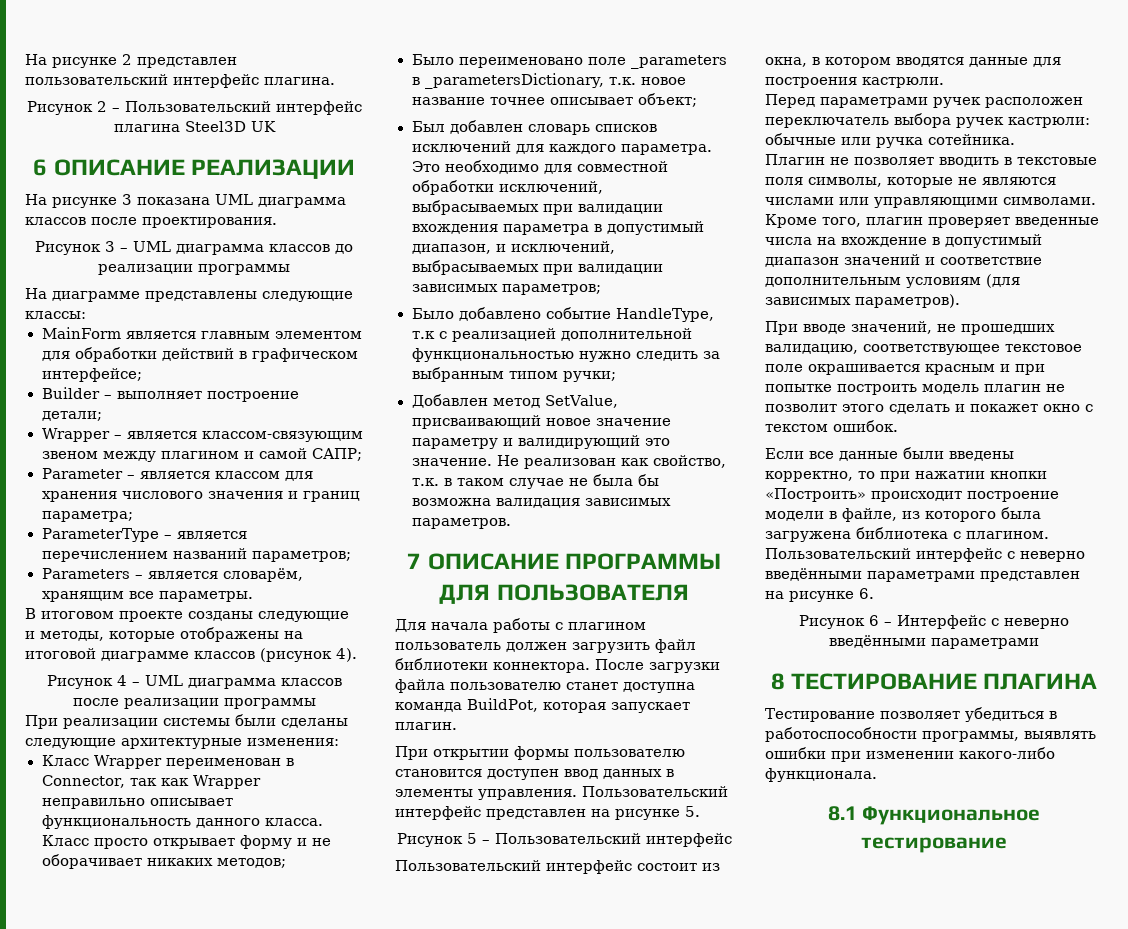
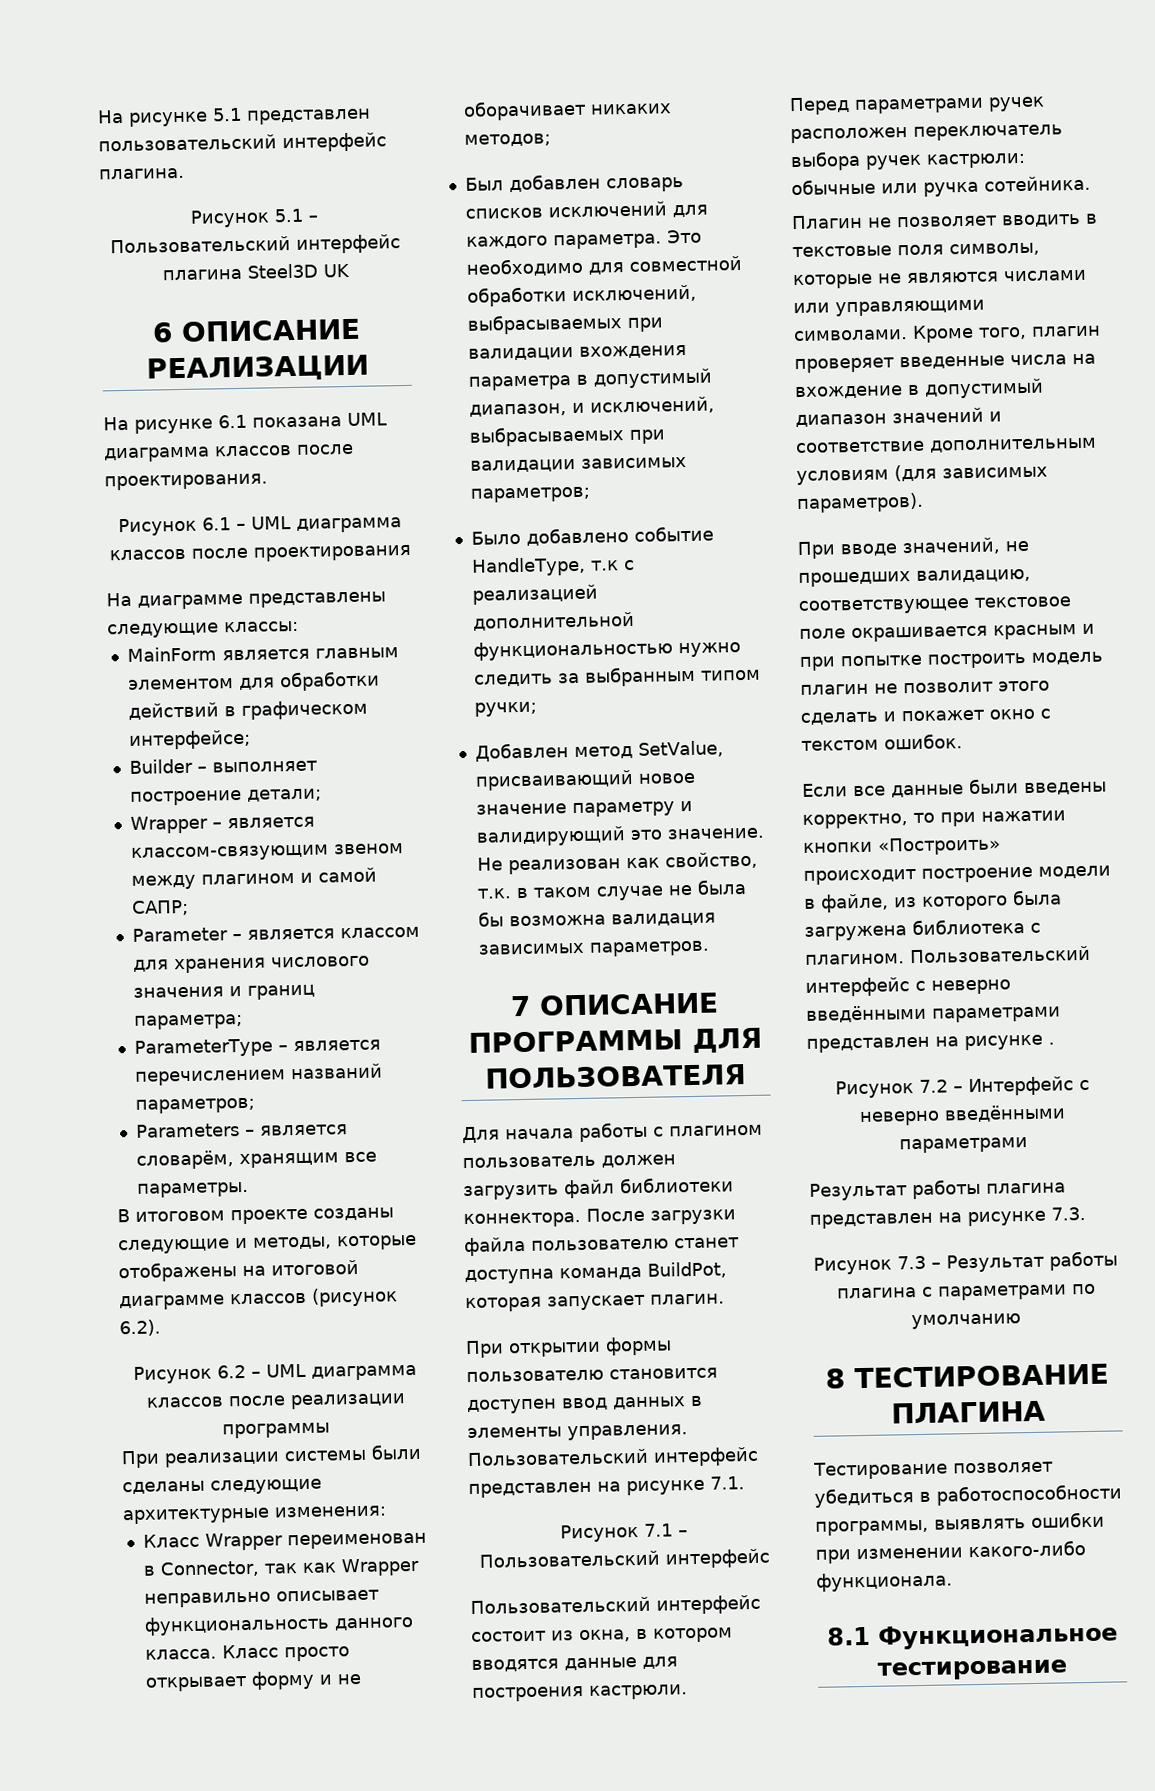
[25,54,132,68] На рисунке 2 -> [97,107,242,127] На рисунке 5.1
[96,101,107,112] 2 -> [274,208,303,223] 5.1
[122,194,132,205] 3 -> [218,414,247,429] 6.1
[105,241,353,255] [98,264,290,275] 3 – UML диаграмма классов до реализации программы -> [202,516,402,533] [109,544,411,562] 6.1 – UML диаграмма классов после проектирования
[336,648,357,662] [46,675,127,689] 4). // Рисунок 4 -> [119,1319,161,1337] [133,1364,246,1384] 6.2). // Рисунок 6.2
[411,54,727,69] [411,73,687,89] [411,93,697,107] // Было переименовано поле _parameters в _parametersDictionary, т.к. новое название точнее описывает объект; -> (551, 140) none
[685,806,700,817] [396,833,477,847] 5. // Рисунок 5 -> [710,1476,745,1490] [560,1523,673,1543] 7.1. // Рисунок 7.1
[859,588,874,599] [799,615,879,629] 6. // Рисунок 6 -> [1048,1042,1055,1045] [834,1079,948,1099] . // Рисунок 7.2
(1039, 643) none -> [809,1178,1066,1201] [809,1207,1086,1229] [812,1250,1118,1275] [836,1283,1096,1301] [911,1313,1021,1330] // Результат работы плагина представлен на рисунке 7.3. // Рисунок 7.3 – Результат работы плагина с параметрами по умолчанию

